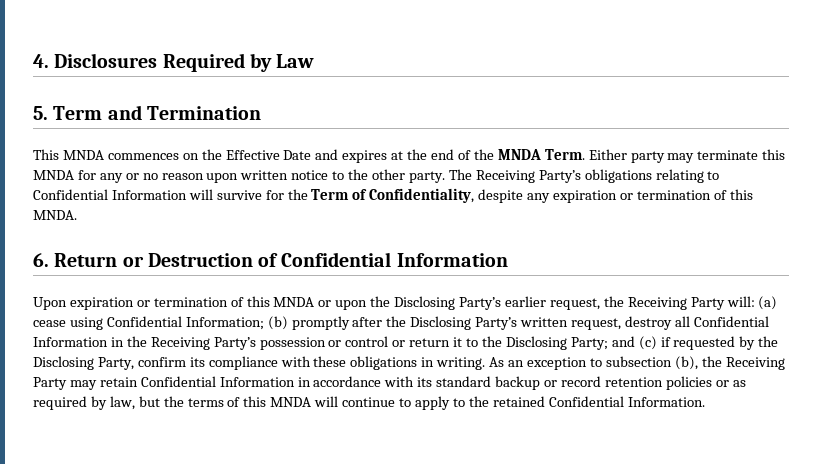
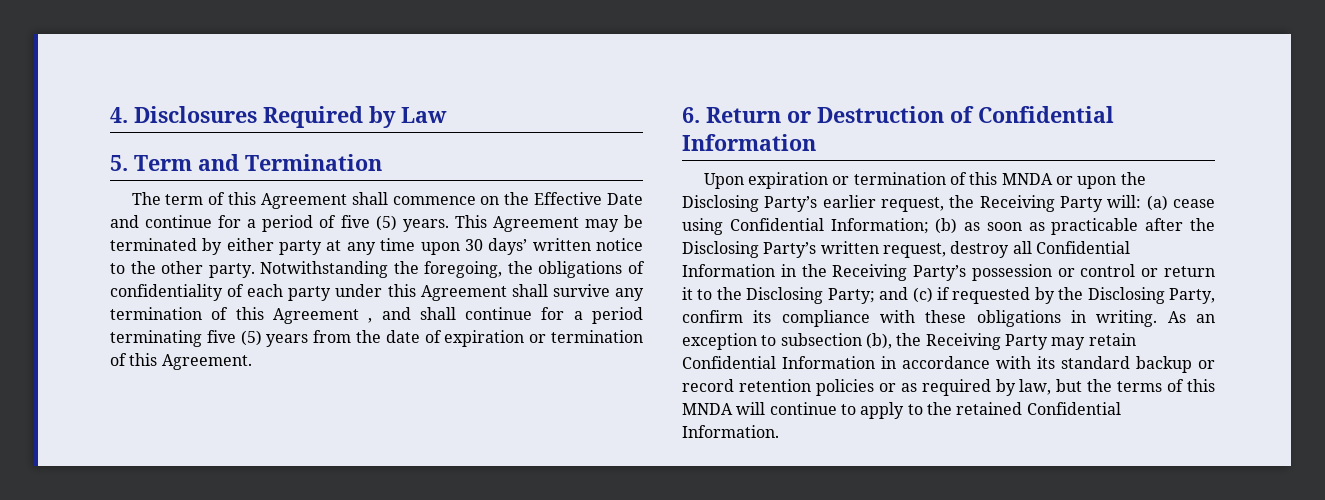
[33,149,179,160] This MNDA commences -> [131,192,476,209] The term of this Agreement shall commence
[342,149,786,163] [33,170,239,183] expires at the end of the MNDA Term. Either party may terminate this MNDA for any or no reason upon -> [145,215,643,232] [110,238,528,255] continue for a period of five (5) years. This Agreement may be terminated by either party at any time upon 30 days’
[448,169,720,183] [33,188,753,203] [33,210,77,220] The Receiving Party’s obligations relating to Confidential Information will survive for the Term of Confidentiality, despite any expiration or termination of this MNDA. -> [260,261,645,278] [110,284,644,301] [110,307,643,324] [110,330,643,347] [110,353,252,370] Notwithstanding the foregoing, the obligations of confidentiality of each party under this Agreement shall survive any termination of this Agreement , and shall continue for a period terminating five (5) years from the date of expiration or termination of this Agreement.
[291,316,350,330] promptly -> [964,218,1139,235] as soon as practicable

